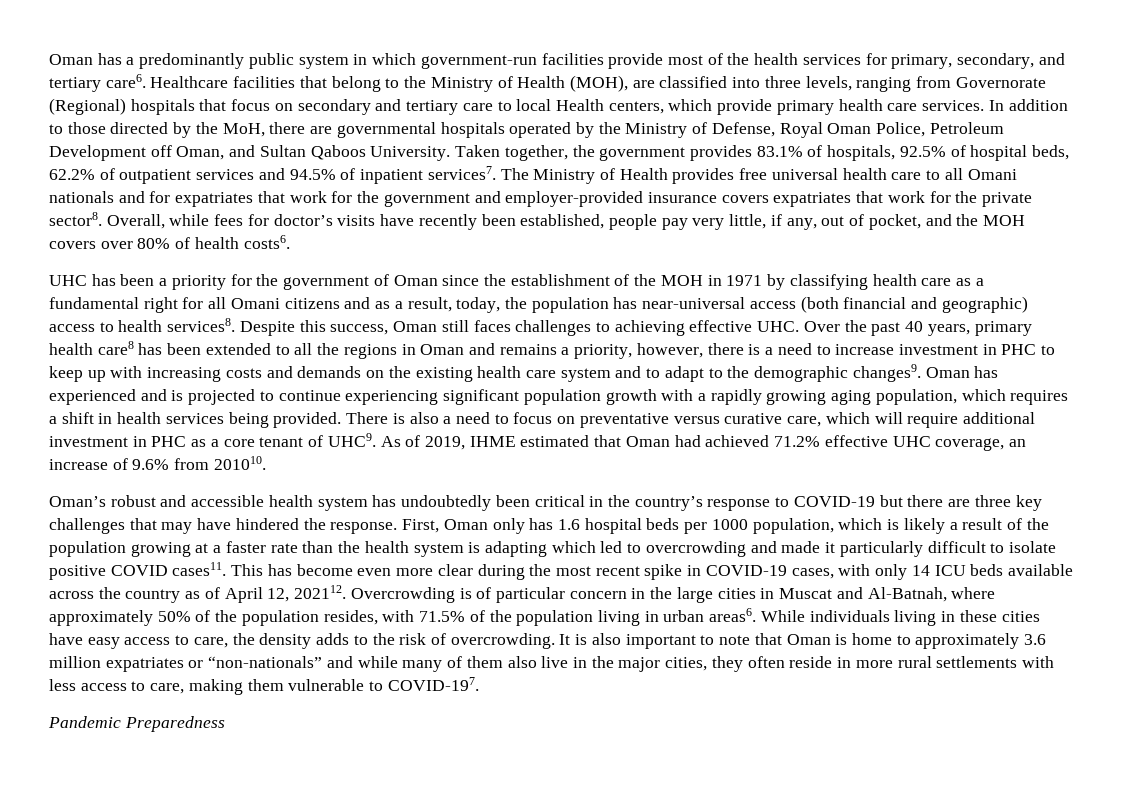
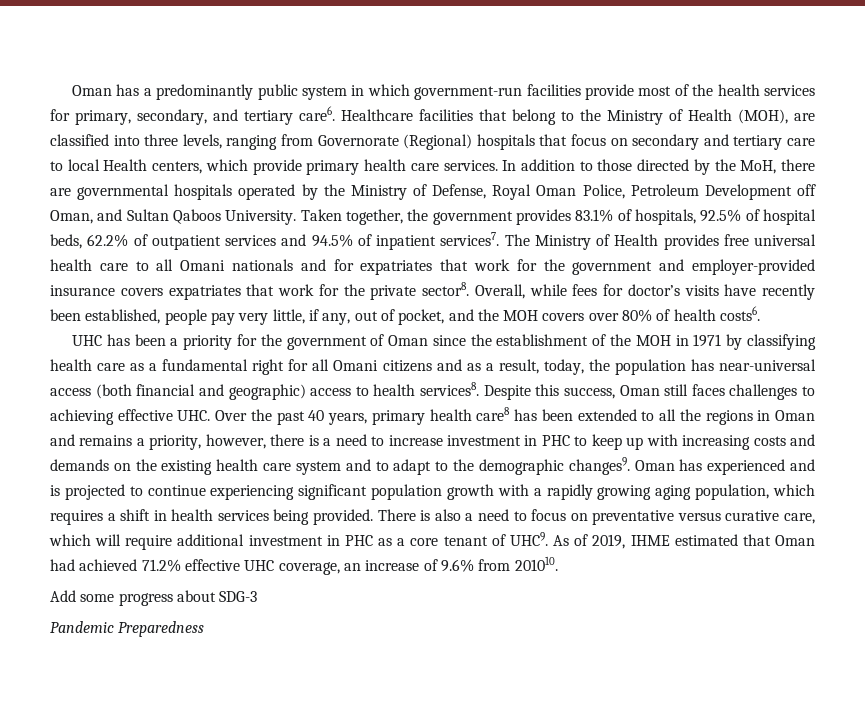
[49,495,1042,511] [49,518,1049,534] [49,541,1056,557] [49,562,1073,580] [49,585,996,603] [49,608,1040,626] [49,633,1047,649] [49,656,1054,672] [49,677,479,695] Oman’s robust and accessible health system has undoubtedly been critical in the country’s response to COVID-19 but there are three key challenges that may have hindered the response. First, Oman only has 1.6 hospital beds per 1000 population, which is likely a result of the population growing at a faster rate than the health system is adapting which led to overcrowding and made it particularly difficult to isolate positive COVID cases11. This has become even more clear during the most recent spike in COVID-19 cases, with only 14 ICU beds available across the country as of April 12, 202112. Overcrowding is of particular concern in the large cities in Muscat and Al-Batnah, where approximately 50% of the population resides, with 71.5% of the population living in urban areas6. While individuals living in these cities have easy access to care, the density adds to the risk of overcrowding. It is also important to note that Oman is home to approximately 3.6 million expatriates or “non-nationals” and while many of them also live in the major cities, they often reside in more rural settlements with less access to care, making them vulnerable to COVID-197. -> [50,590,258,606] Add some progress about SDG-3

